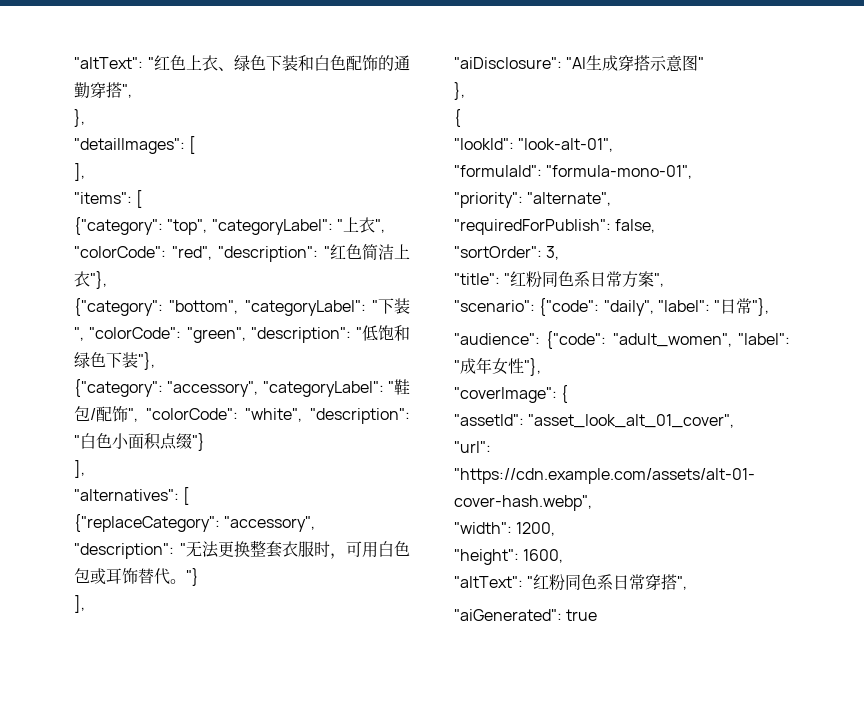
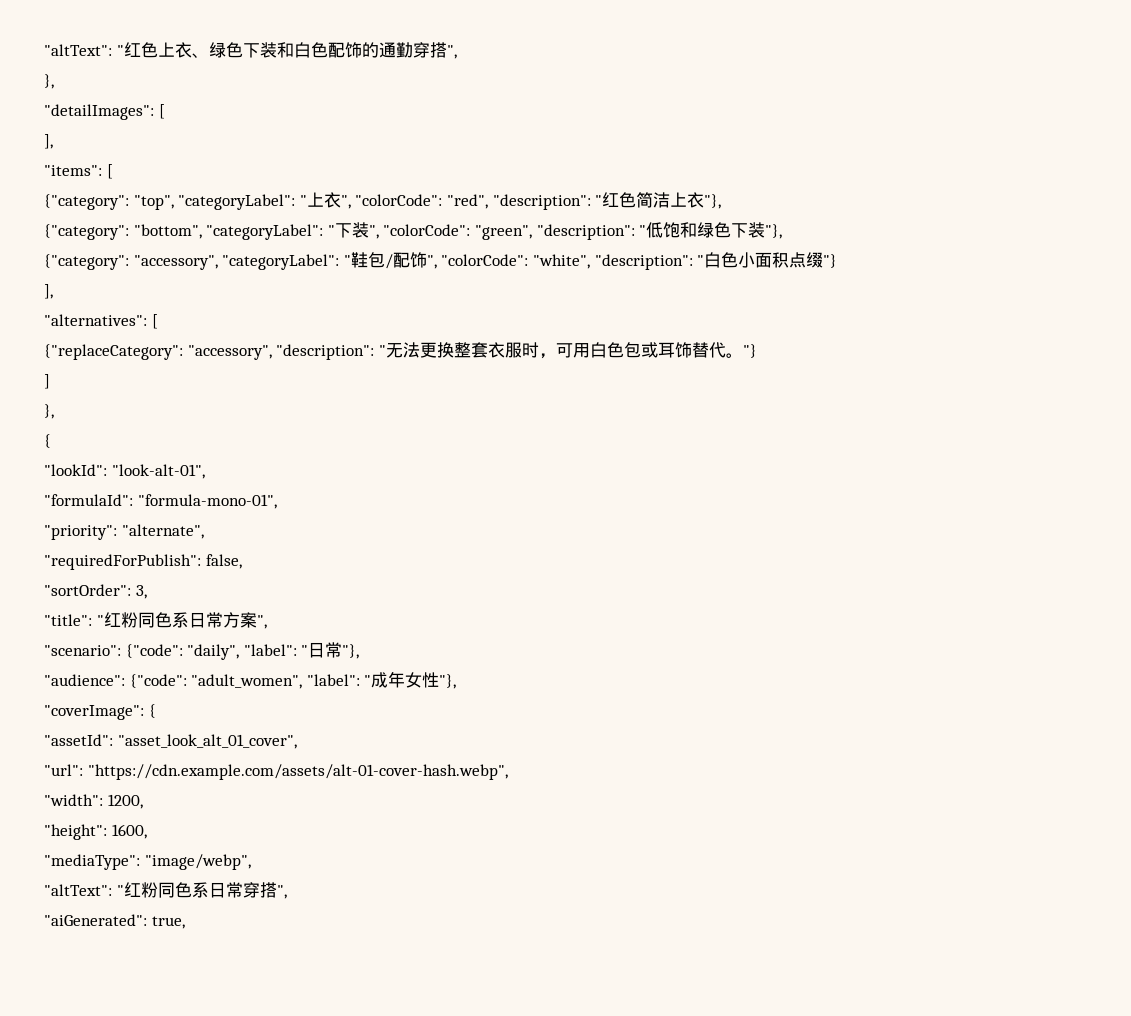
[74,595,85,613] [454,55,705,72] ], // "aiDisclosure": "AI生成穿搭示意图" -> [44,374,50,389] ]
(564, 556) none -> [44,854,251,870] // "mediaType": "image/webp",
[566,609,598,621] true -> [151,916,185,929] true,

